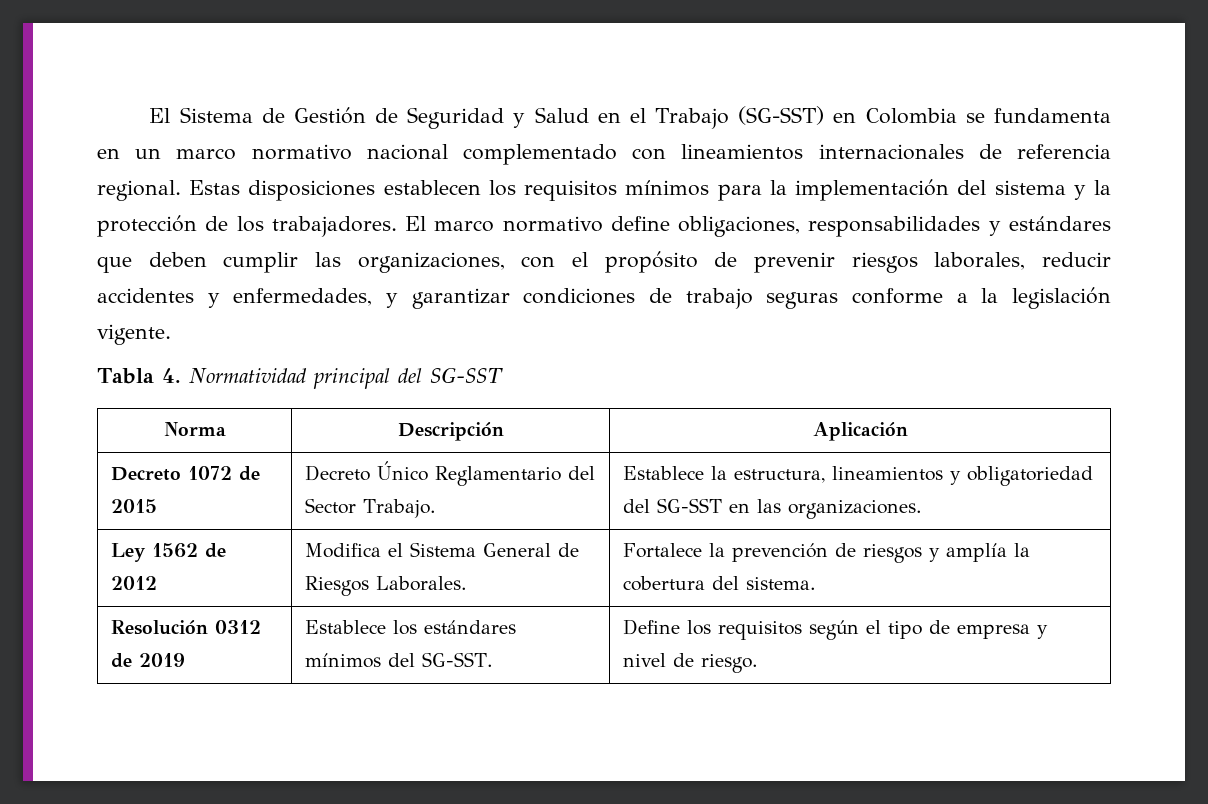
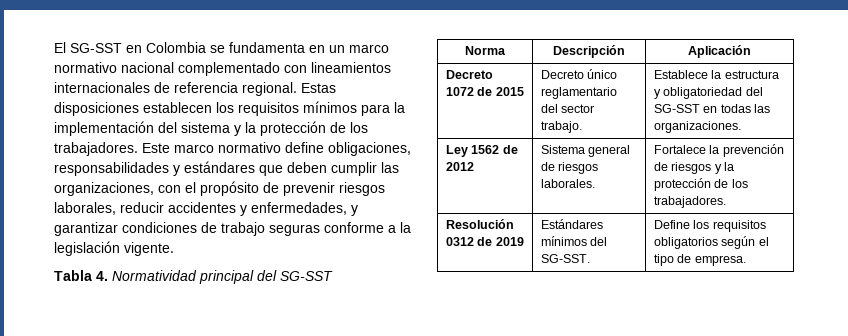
[149,106,825,129] El Sistema de Gestión de Seguridad y Salud en el Trabajo (SG-SST) -> [54,42,122,53] El SG-SST
[405,216,427,231] El -> [142,143,170,153] Este
[377,461,596,486] [305,498,437,518] Único Reglamentario del Sector Trabajo. -> [587,69,618,79] [541,87,618,99] [541,104,595,113] [541,121,583,133] único reglamentario del sector trabajo.
[734,466,944,483] estructura, lineamientos -> [724,70,779,79] estructura
(751, 508) none -> [720,104,751,113] todas
[305,542,580,558] [305,576,468,596] Modifica el Sistema General de Riesgos Laborales. -> [541,145,631,157] [541,162,599,174] [541,179,596,188] Sistema general de riesgos laborales.
[946,543,1031,562] [623,576,817,591] amplía la cobertura del sistema. -> [724,162,735,171] [654,178,748,191] [654,196,727,208] la protección de los trabajadores.
[305,620,517,635] Establece los estándares -> [541,219,604,229] Estándares
(803, 630) none -> [654,237,719,249] obligatorios
[957,624,1049,639] [623,653,759,673] empresa y nivel de riesgo. -> [694,255,746,266] empresa.

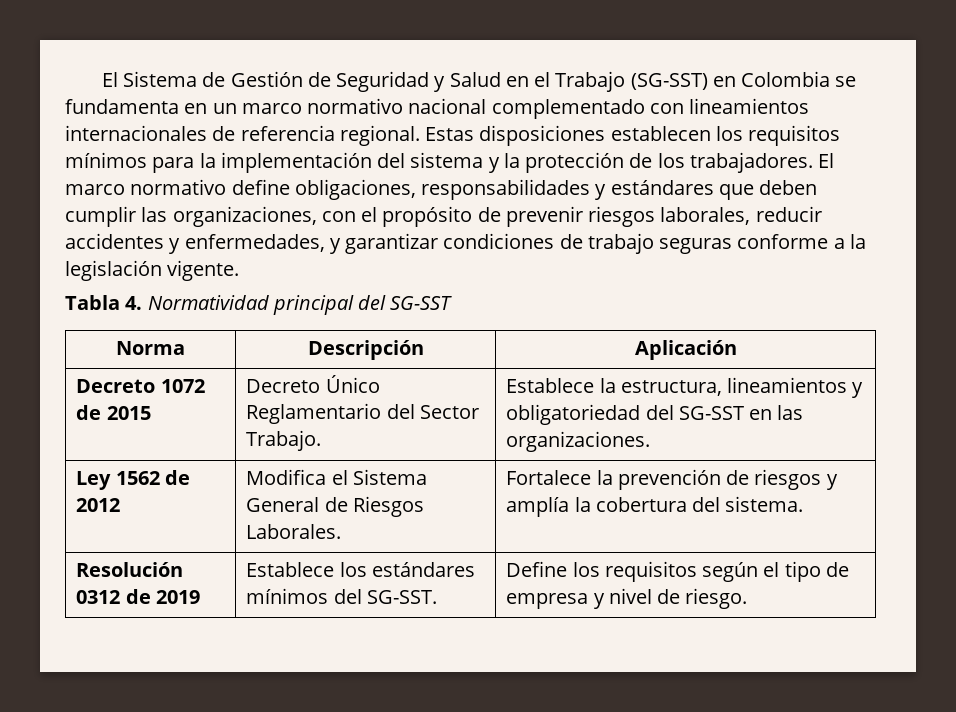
[54,42,122,53] El SG-SST -> [101,71,708,92] El Sistema de Gestión de Seguridad y Salud en el Trabajo (SG-SST)
[142,143,170,153] Este -> [818,153,835,168] El
[587,69,618,79] [541,87,618,99] [541,104,595,113] [541,121,583,133] único reglamentario del sector trabajo. -> [325,375,380,393] [246,403,479,424] [246,430,322,451] Único Reglamentario del Sector Trabajo.
[724,70,779,79] estructura -> [620,377,848,396] estructura, lineamientos
[720,104,751,113] todas -> (773, 414) none
[541,145,631,157] [541,162,599,174] [541,179,596,188] Sistema general de riesgos laborales. -> [246,469,427,485] [246,496,424,517] [246,524,342,539] Modifica el Sistema General de Riesgos Laborales.
[724,162,735,171] [654,178,748,191] [654,196,727,208] la protección de los trabajadores. -> [506,496,804,517] amplía la cobertura del sistema.
[541,219,604,229] Estándares -> [246,562,475,577] Establece los estándares
[654,237,719,249] obligatorios -> (697, 571) none
[694,255,746,266] empresa. -> [506,588,748,609] empresa y nivel de riesgo.

